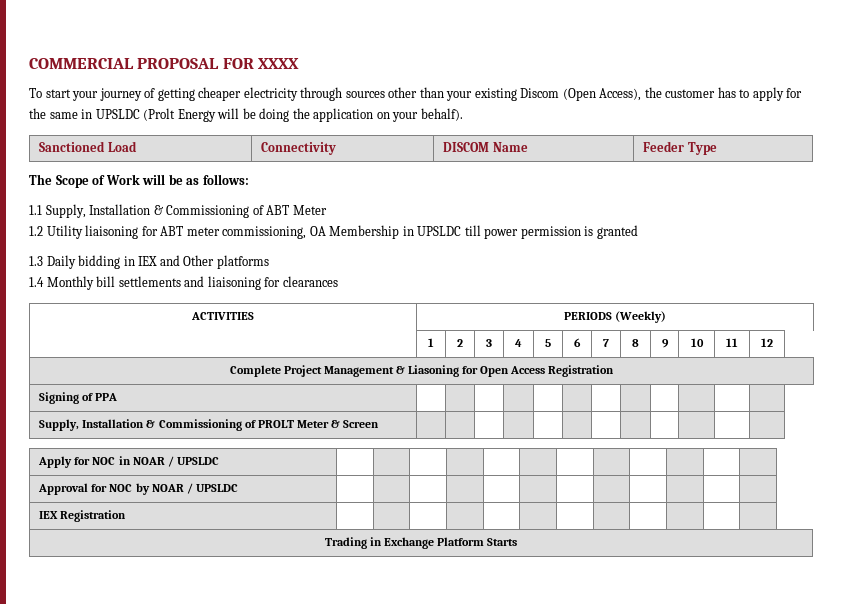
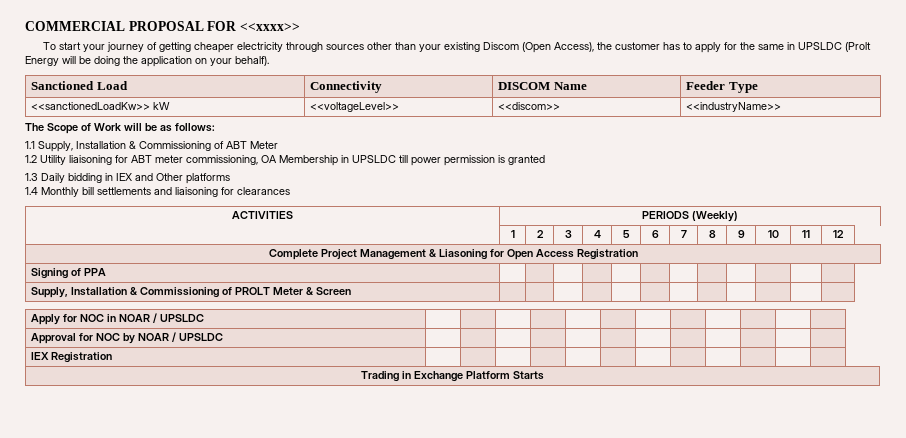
[258,58,300,69] XXXX -> [239,23,300,31] <<xxxx>>
(717, 148) none -> [31,102,171,110] [310,102,400,112] [498,102,561,110] [686,102,782,112] // <<sanctionedLoadKw>> kW | <<voltageLevel>> | <<discom>> | <<industryName>>

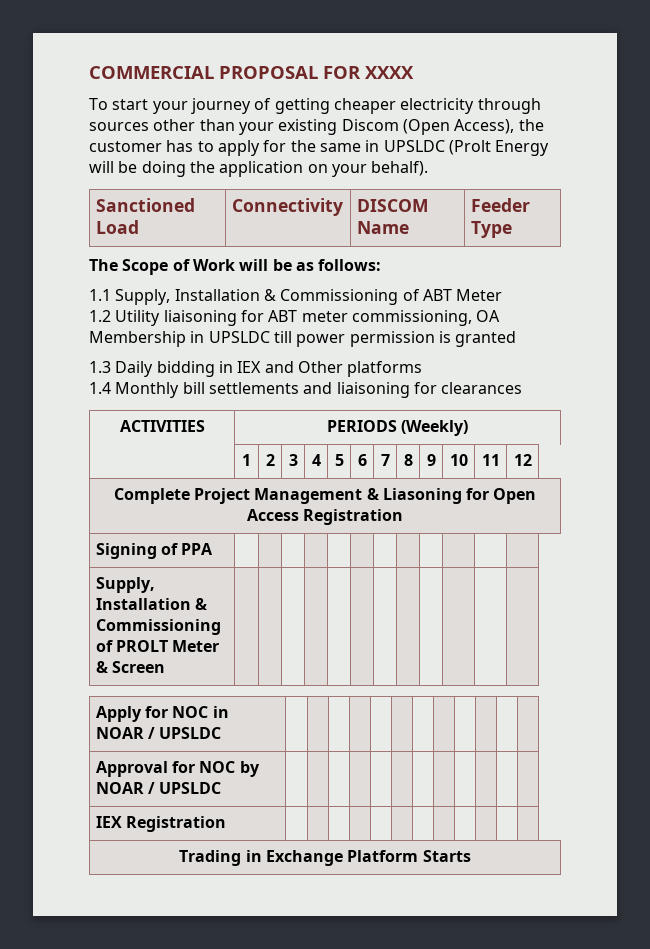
[239,23,300,31] <<xxxx>> -> [365,66,414,79] XXXX
[31,102,171,110] [310,102,400,112] [498,102,561,110] [686,102,782,112] // <<sanctionedLoadKw>> kW | <<voltageLevel>> | <<discom>> | <<industryName>> -> (512, 229) none

